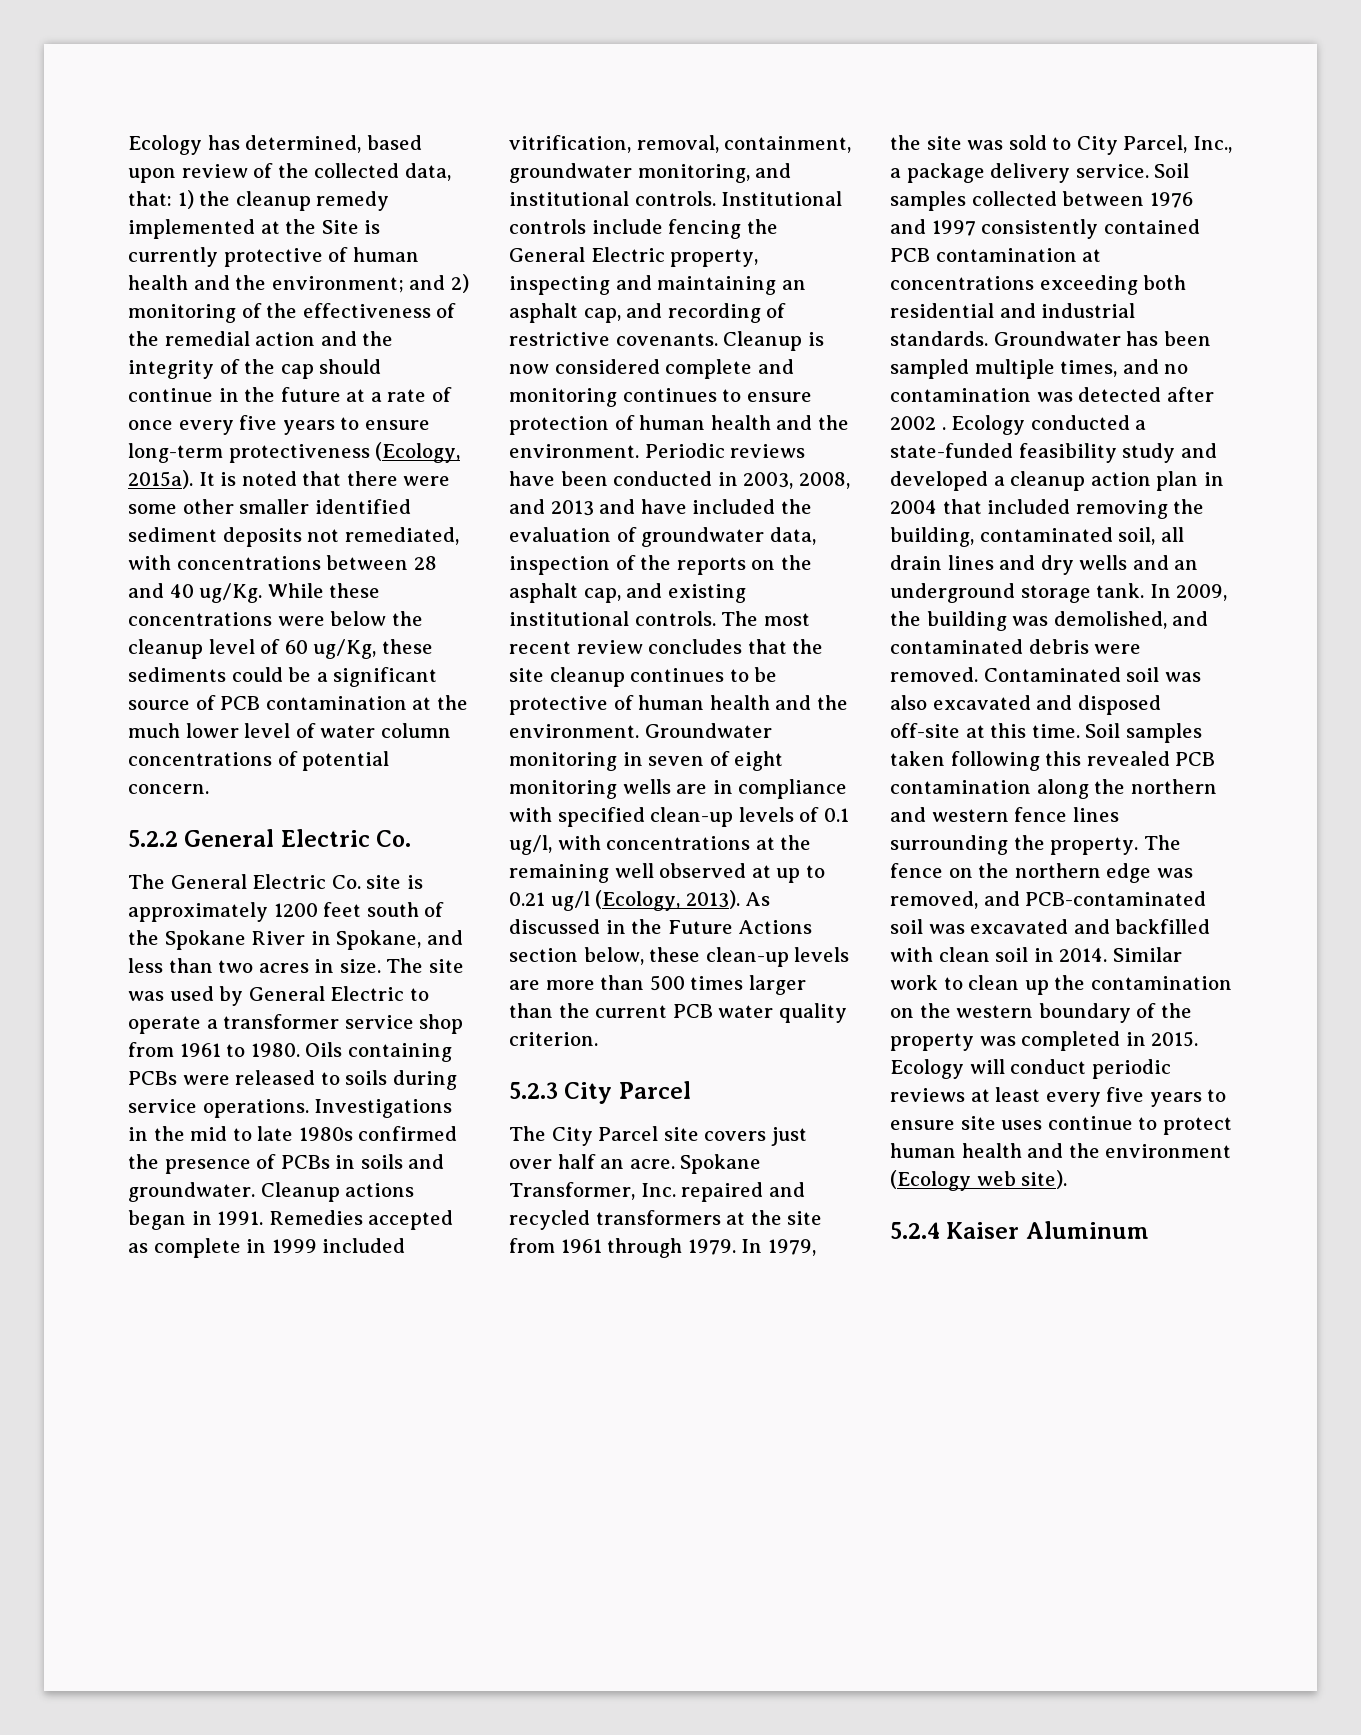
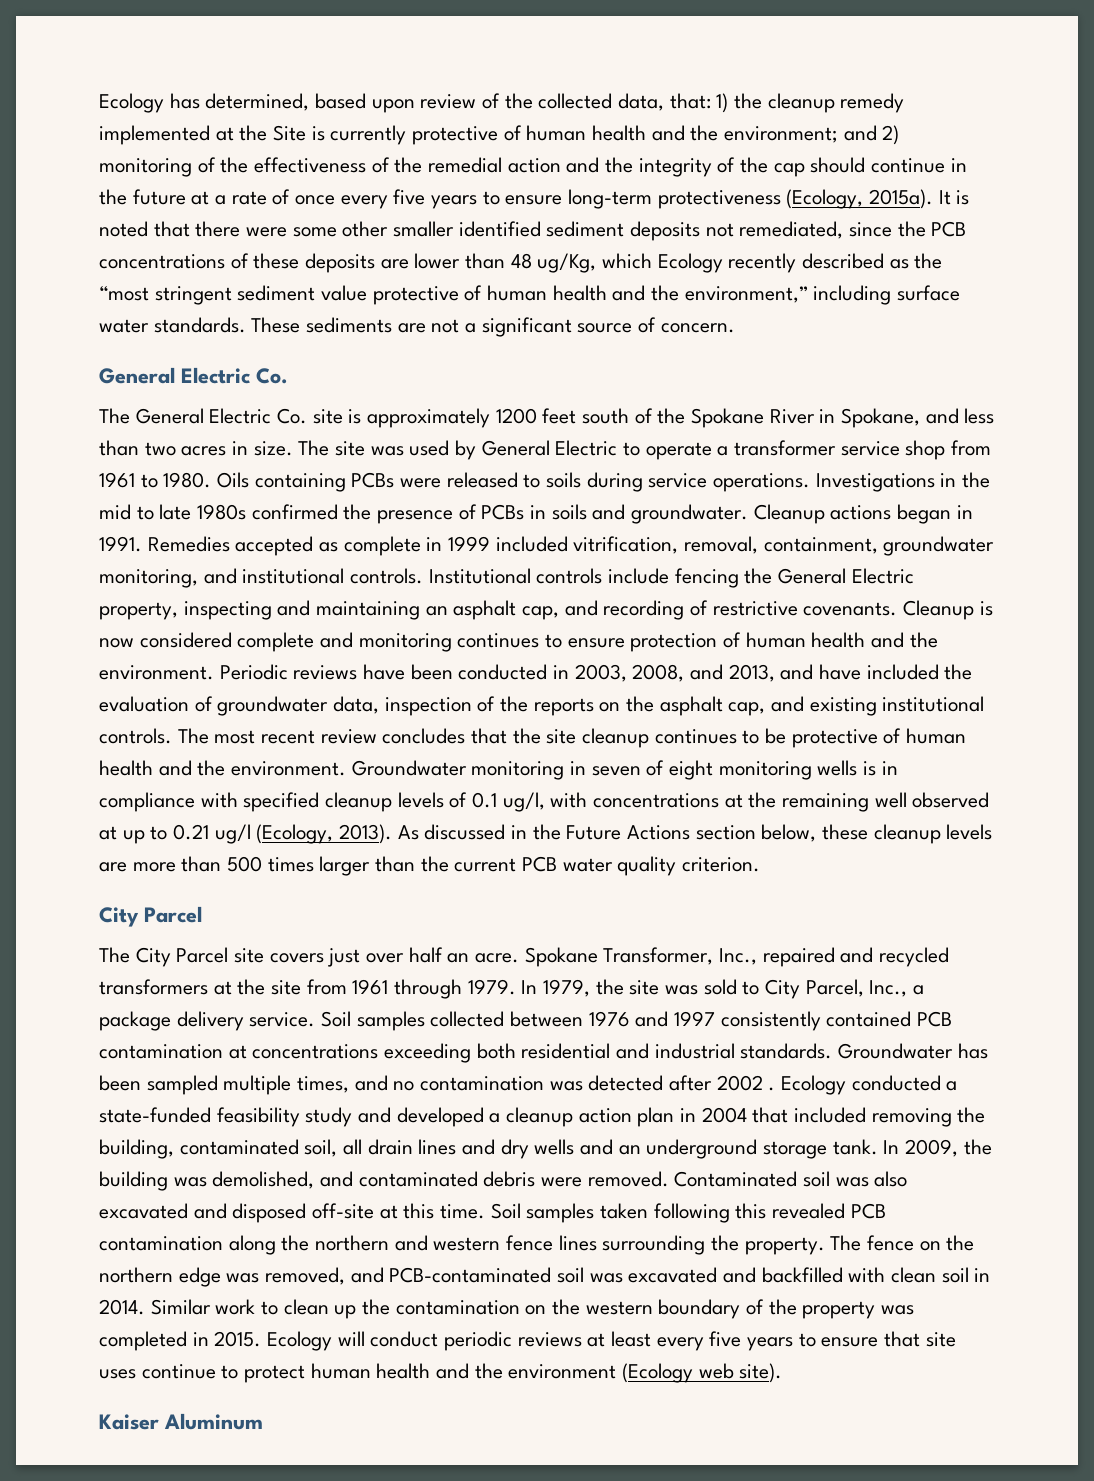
[128,555,437,570] [128,583,381,603] [128,611,423,626] [128,639,433,659] [128,667,438,687] [128,695,468,710] [128,723,451,738] [128,751,390,771] with concentrations between 28 and 40 ug/Kg. While these concentrations were below the cleanup level of 60 ug/Kg, these sediments could be a significant source of PCB contamination at the much lower level of water column concentrations of potential -> [849,221,967,237] [99,253,943,273] [99,285,961,305] [99,317,657,337] since the PCB concentrations of these deposits are lower than 48 ug/Kg, which Ecology recently described as the “most stringent sediment value protective of human health and the environment,” including surface water standards. These sediments are not a significant source of
[128,830,178,847] 5.2.2 -> (735, 328) none
[550,500,594,516] 2013 -> [728,664,775,682] 2013,
[676,784,708,794] are -> [863,761,877,776] is
[650,807,734,827] clean-up -> [325,792,393,812] cleanup
[705,947,789,967] clean-up -> [873,824,941,844] cleanup
[509,1082,558,1099] 5.2.3 -> (761, 864) none
[640,1183,676,1197] Inc. -> [719,948,758,965] Inc.,
(955, 1125) none -> [884,1331,921,1347] that
[890,1222,940,1239] 5.2.4 -> (783, 1373) none

